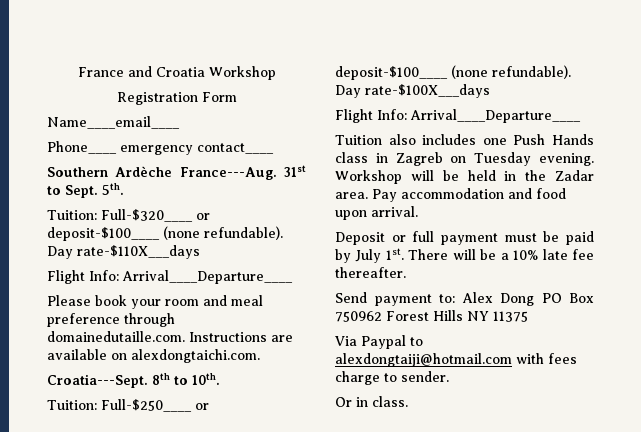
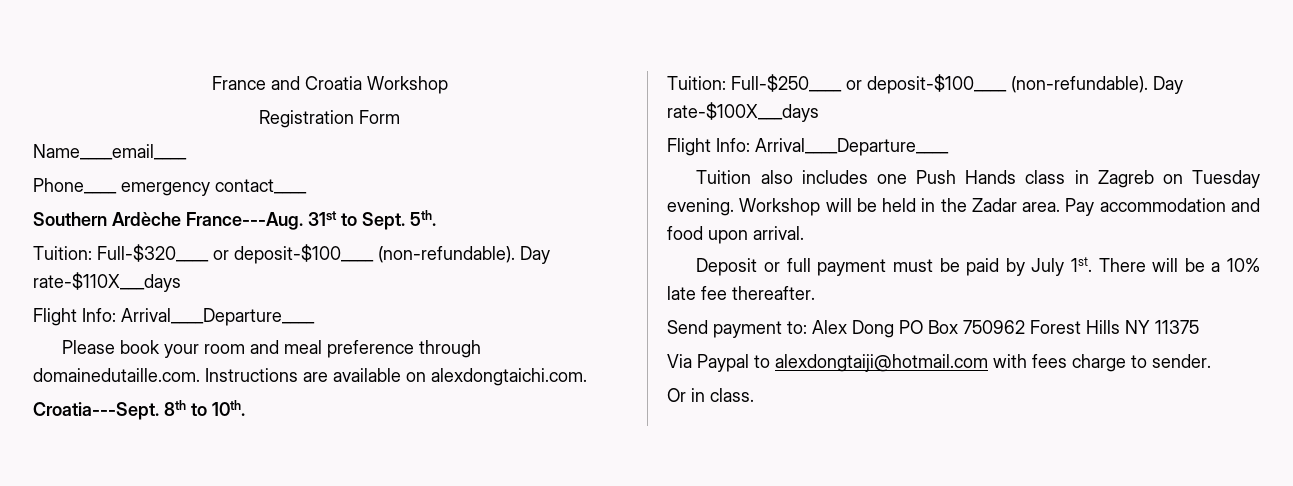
[163,226,283,240] (none refundable). -> [378,246,515,263] (non-refundable).
[451,65,571,79] (none refundable). -> [1011,76,1148,93] (non-refundable).

